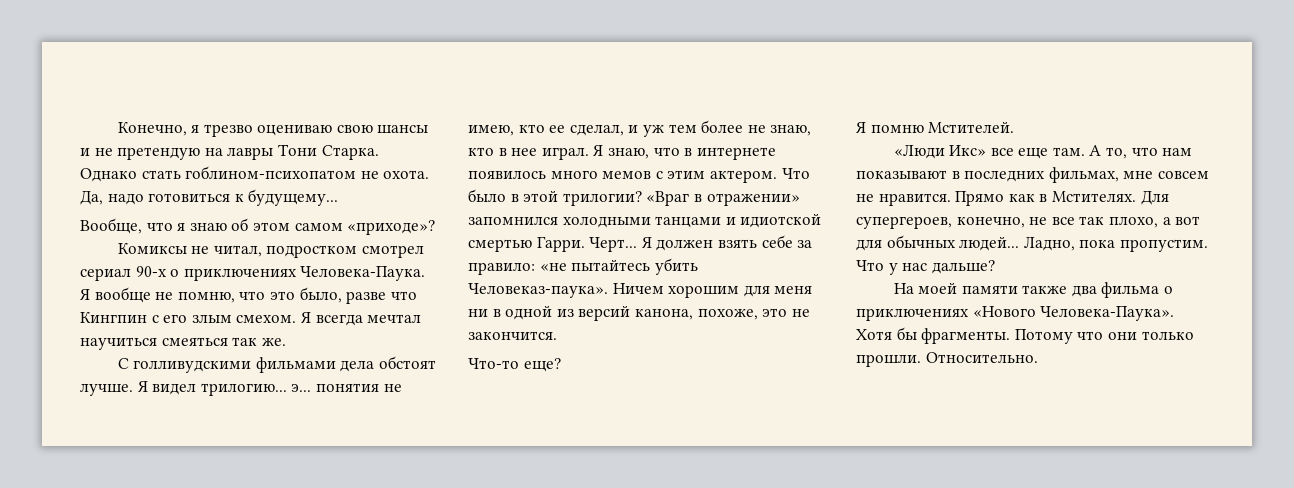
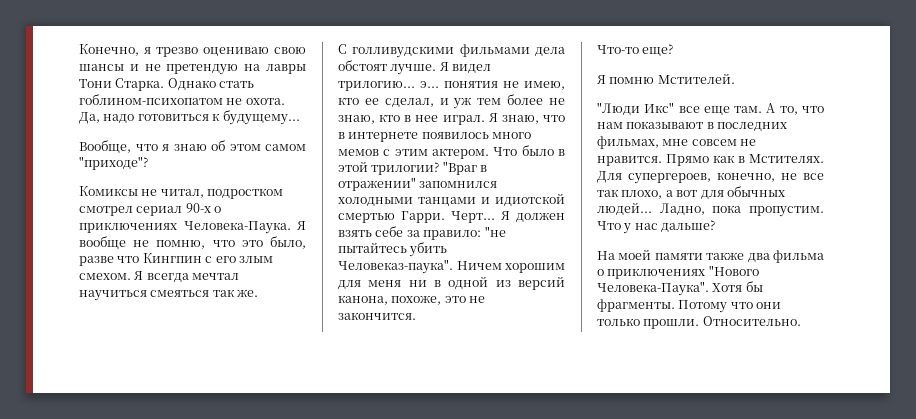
[347,220,436,235] «приходе»? -> [79,156,148,170] "приходе"?
[646,191,800,206] «Враг в отражении» -> [442,161,488,175] [338,177,416,191] "Враг в отражении"
[539,263,567,271] «не -> [484,226,506,237] "не
[468,283,608,298] Человеказ-паука». -> [338,259,453,274] Человеказ-паука".
[893,144,987,159] «Люди Икс» -> [597,102,675,116] "Люди Икс"
[972,306,1175,321] «Нового Человека-Паука». -> [708,265,759,276] [597,281,709,296] "Нового Человека-Паука".

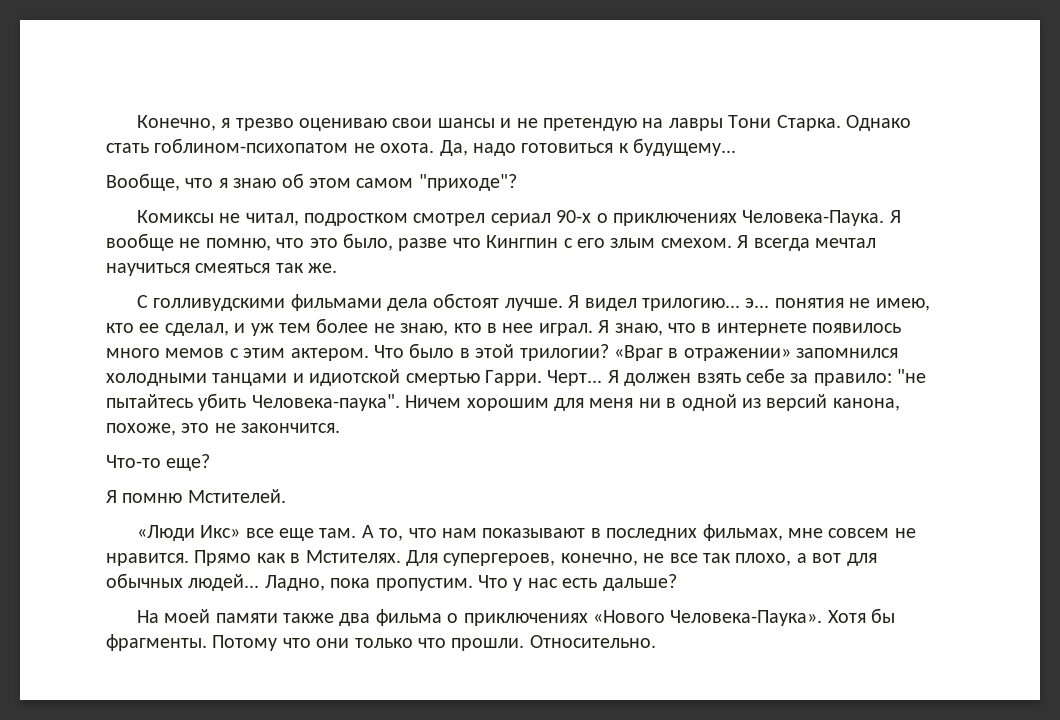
[274,47,306,54] свою -> [392,118,433,128] свои
[442,161,488,175] [338,177,416,191] "Враг в отражении" -> [613,345,791,361] «Враг в отражении»
[338,259,453,274] Человеказ-паука". -> [251,394,400,411] Человека-паука".
[597,102,675,116] "Люди Икс" -> [136,525,241,541] «Люди Икс»
(658, 226) none -> [562,578,598,588] есть
[708,265,759,276] [597,281,709,296] "Нового Человека-Паука". -> [593,610,823,626] «Нового Человека-Паука».
(640, 322) none -> [418,638,446,648] что

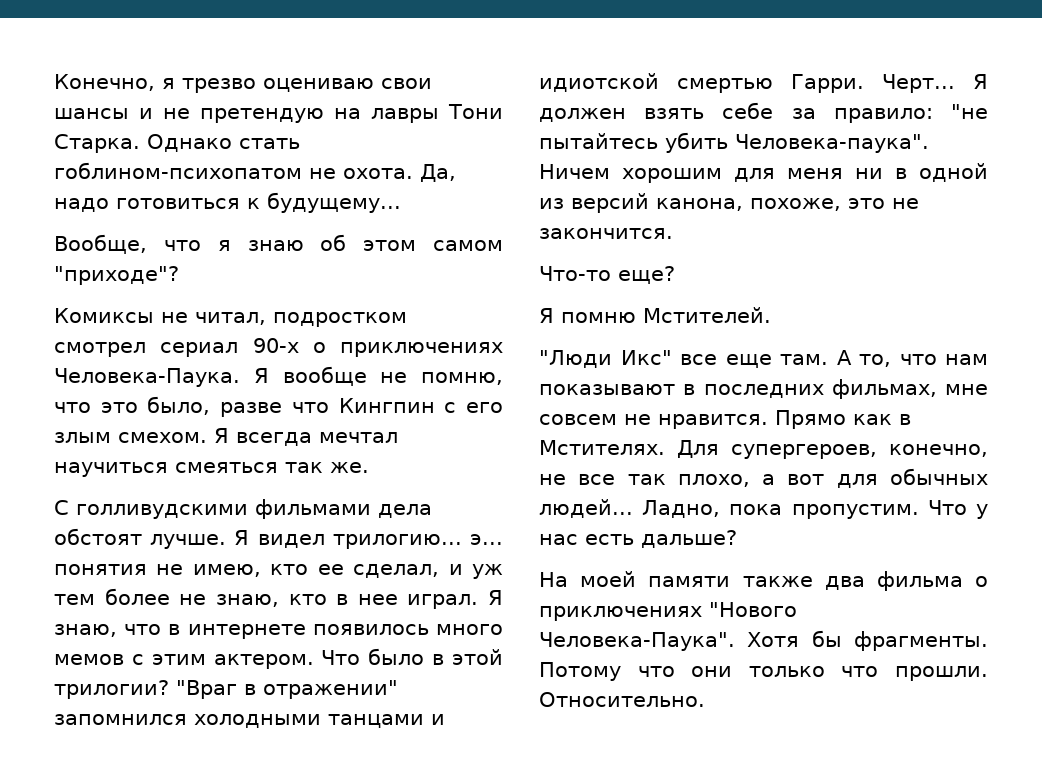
[613,345,791,361] «Враг в отражении» -> [176,680,398,699] "Враг в отражении"
[136,525,241,541] «Люди Икс» -> [539,350,672,368] "Люди Икс"
[593,610,823,626] «Нового Человека-Паука». -> [709,602,797,617] [539,632,735,651] "Нового Человека-Паука".

